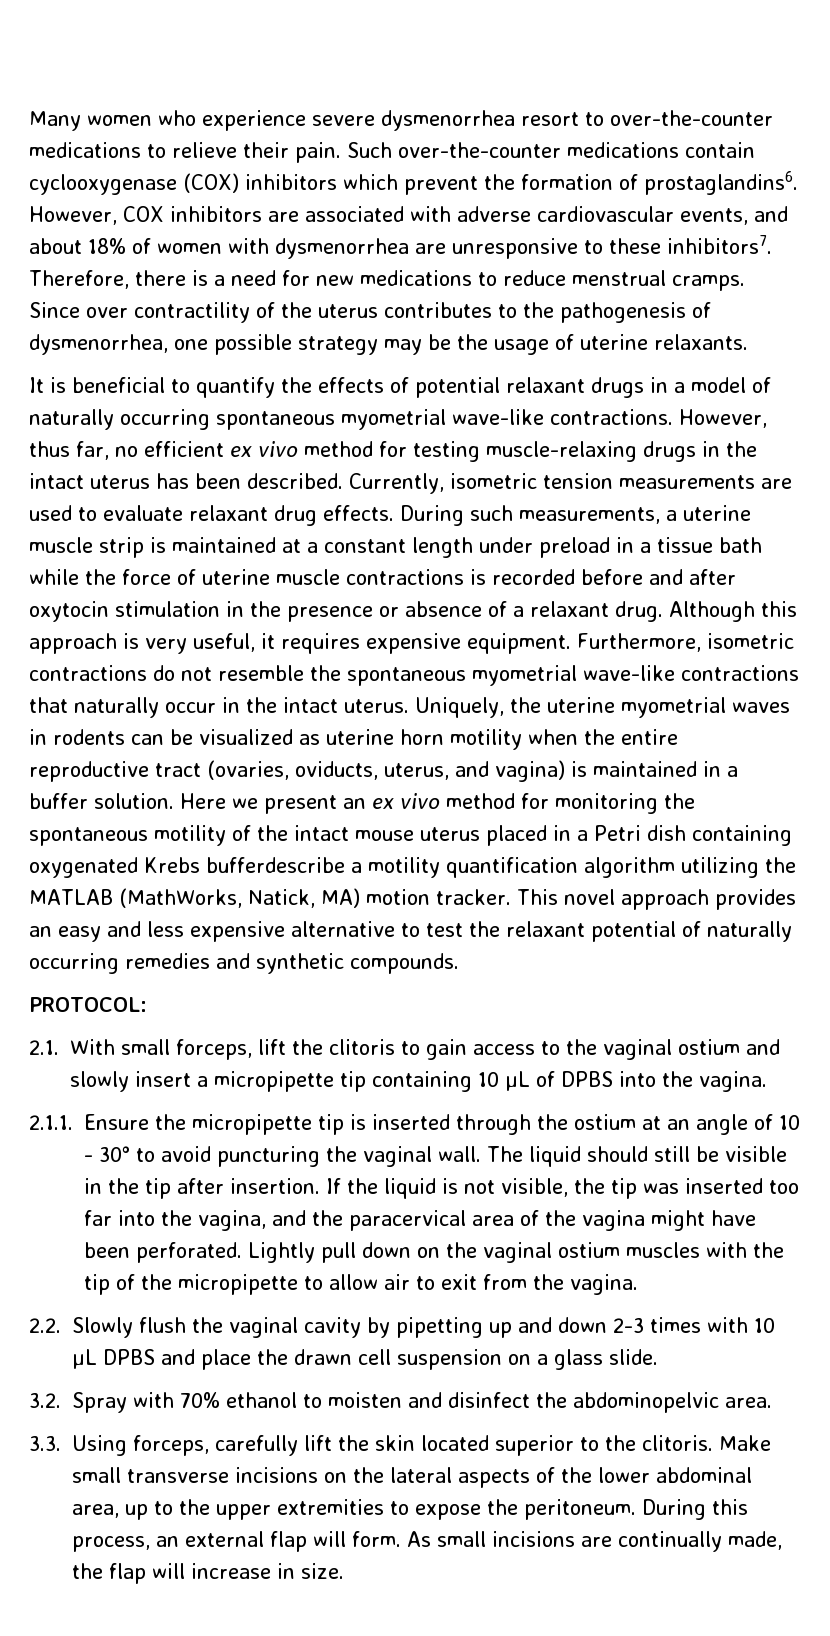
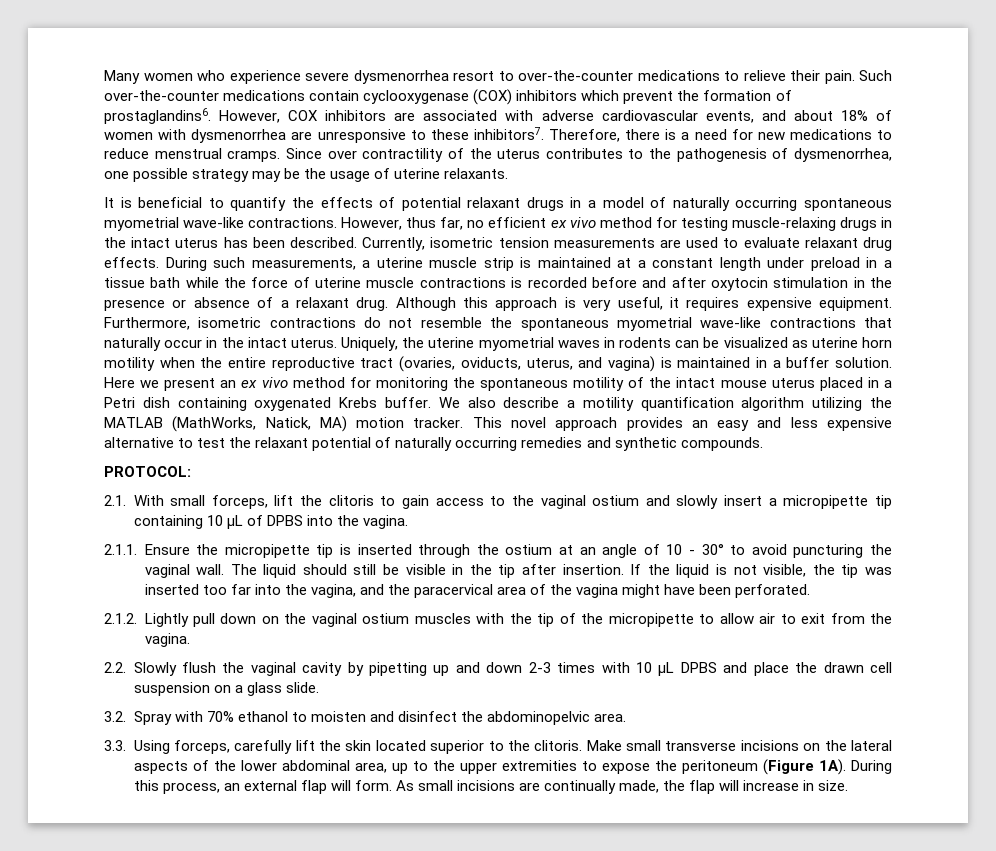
[206,857,345,873] bufferdescribe -> [384,397,560,408] buffer. We also describe
(242, 1252) none -> [104,613,137,624] // 2.1.2.
[524,1499,636,1520] peritoneum. -> [681,759,846,775] peritoneum (Figure 1A).

